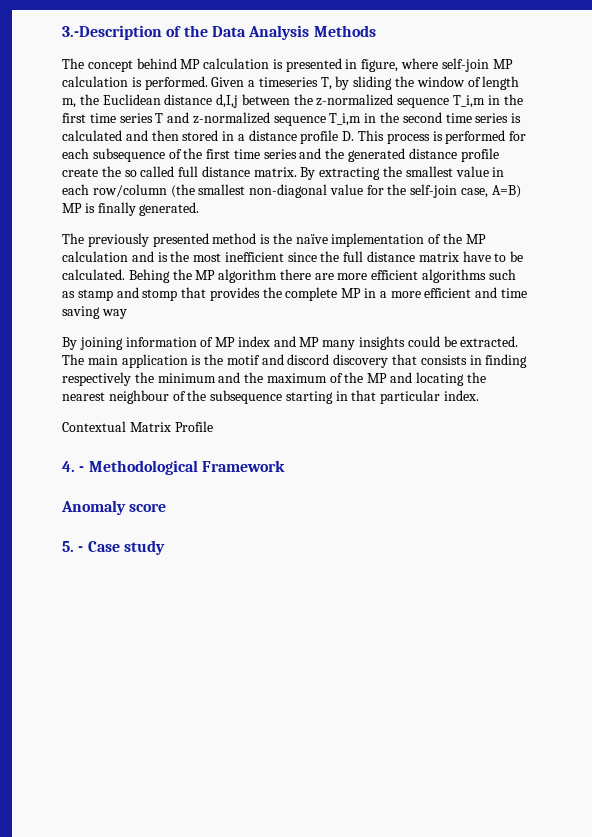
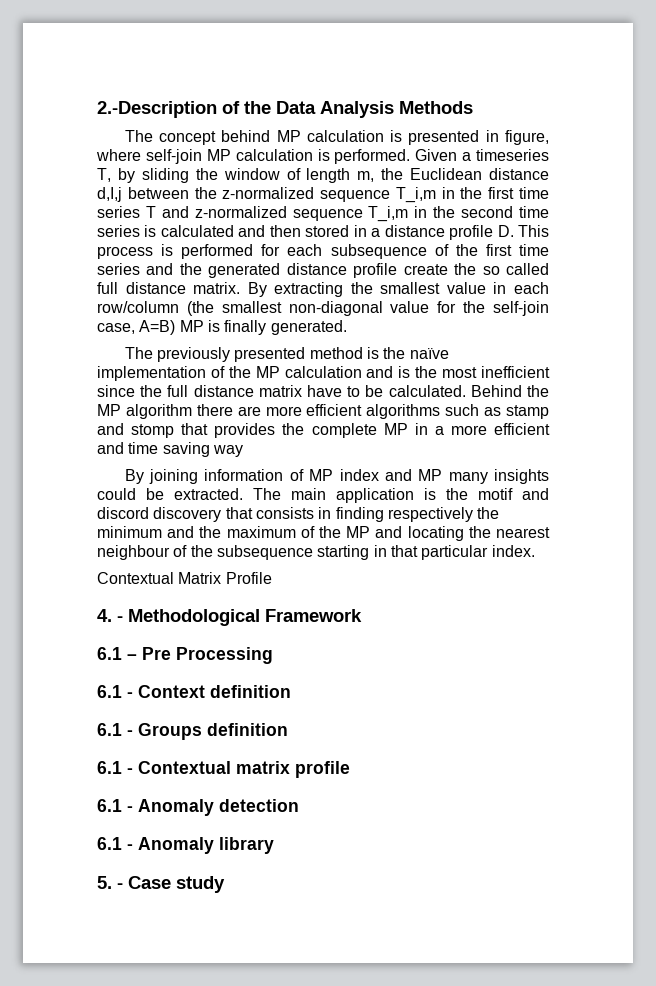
[62,25,162,40] 3.-Description -> [97,101,217,118] 2.-Description
[128,269,170,283] Behing -> [470,385,522,397] Behind
[61,500,167,515] Anomaly score -> [97,647,273,664] [97,685,291,698] [97,723,288,740] [97,761,350,778] [97,799,299,816] [97,837,274,854] 6.1 – Pre Processing // 6.1 - Context definition // 6.1 - Groups definition // 6.1 - Contextual matrix profile // 6.1 - Anomaly detection // 6.1 - Anomaly library

